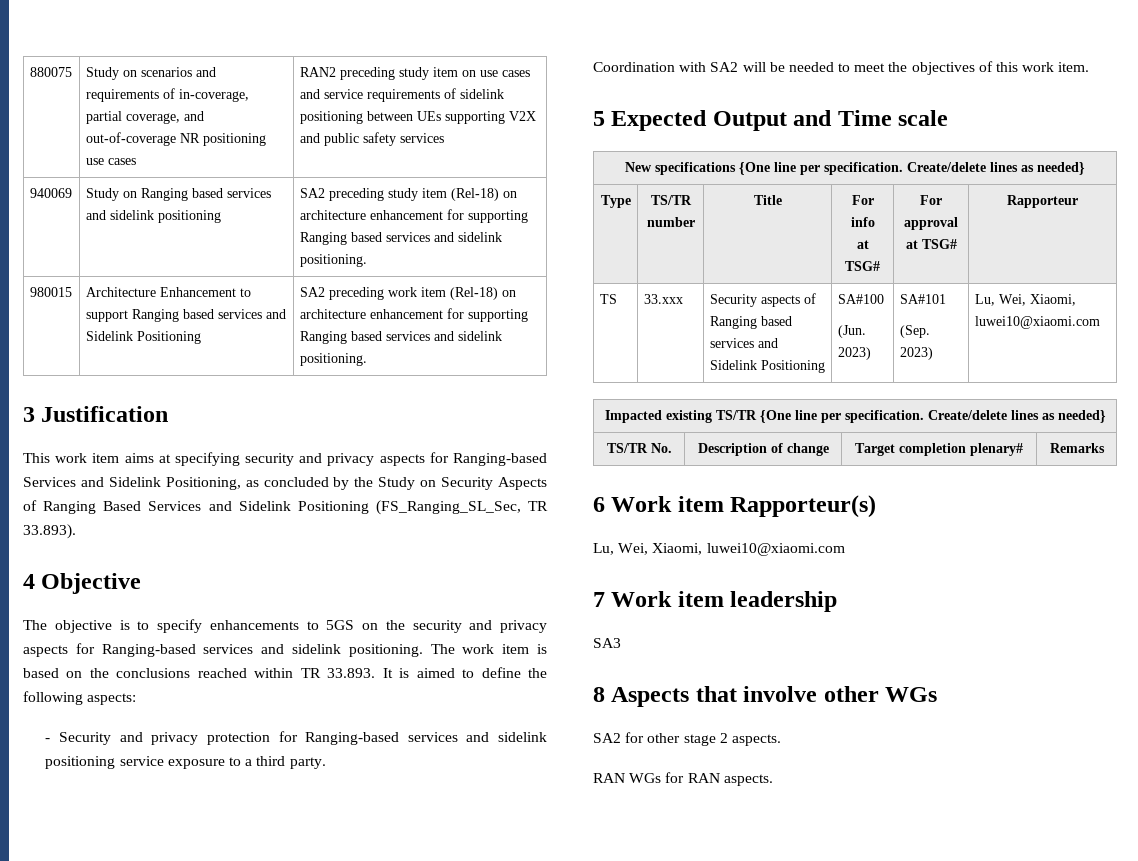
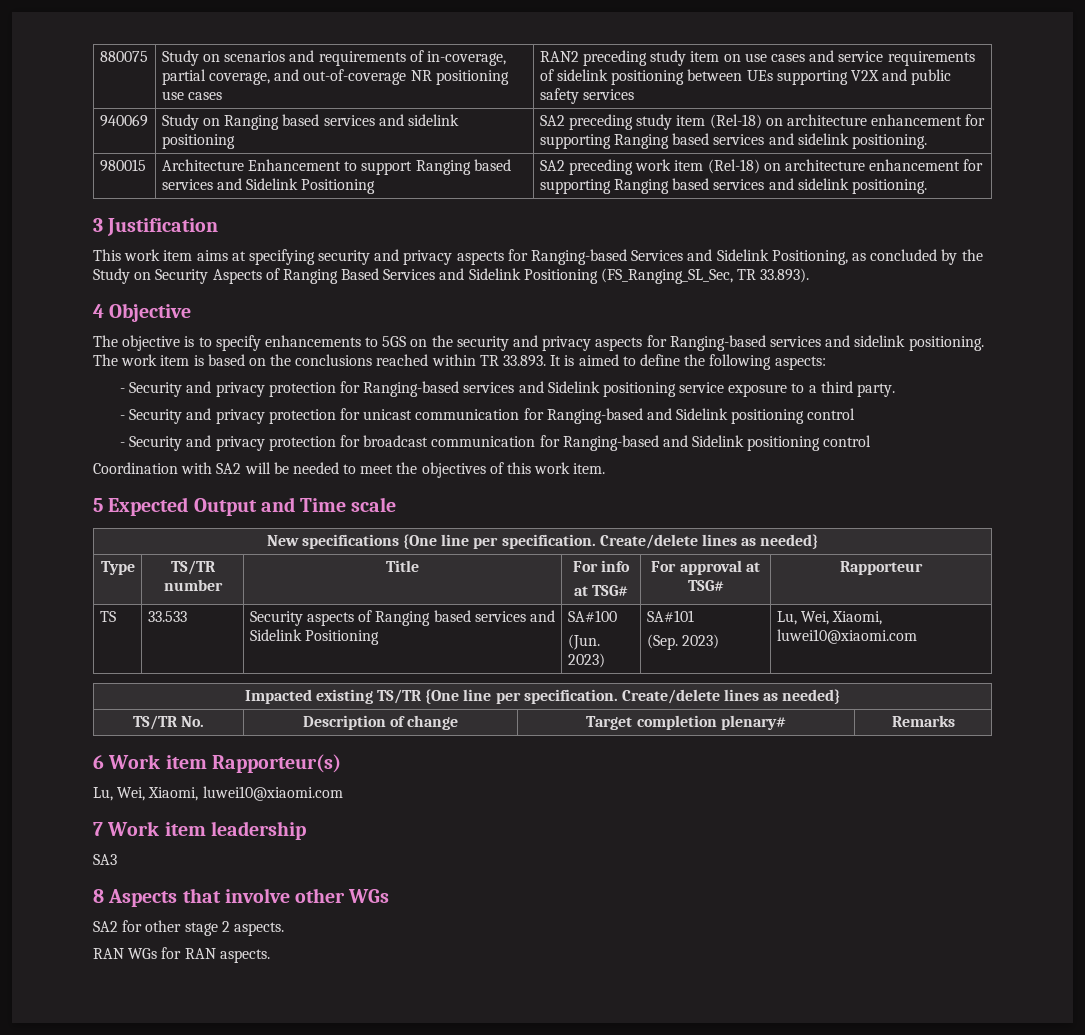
[497,732,547,742] sidelink -> [547,381,600,393] Sidelink
(326, 763) none -> [120,408,856,424] [120,435,872,451] // - Security and privacy protection for unicast communication for Ranging-based and Sidelink positioning control // - Security and privacy protection for broadcast communication for Ranging-based and Sidelink positioning control
[643,294,683,304] 33.xxx -> [147,611,187,622] 33.533

